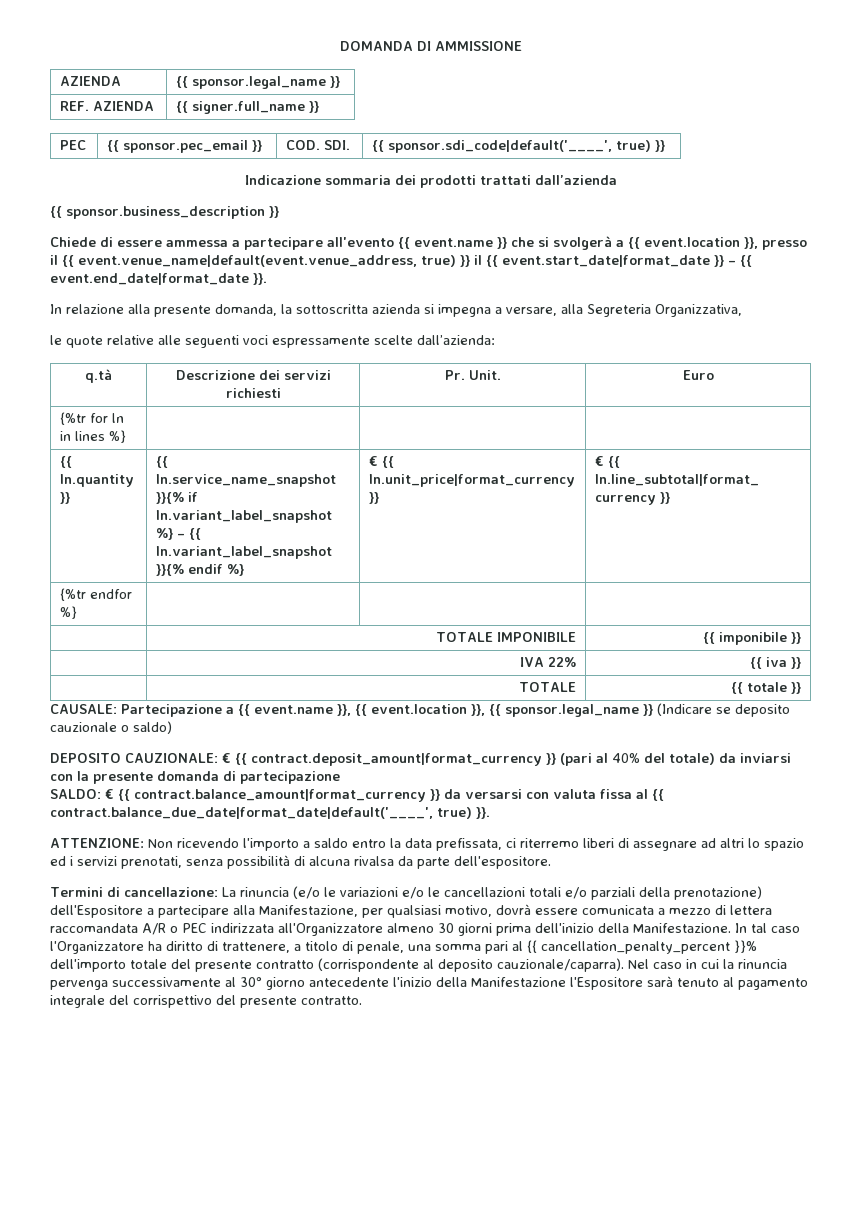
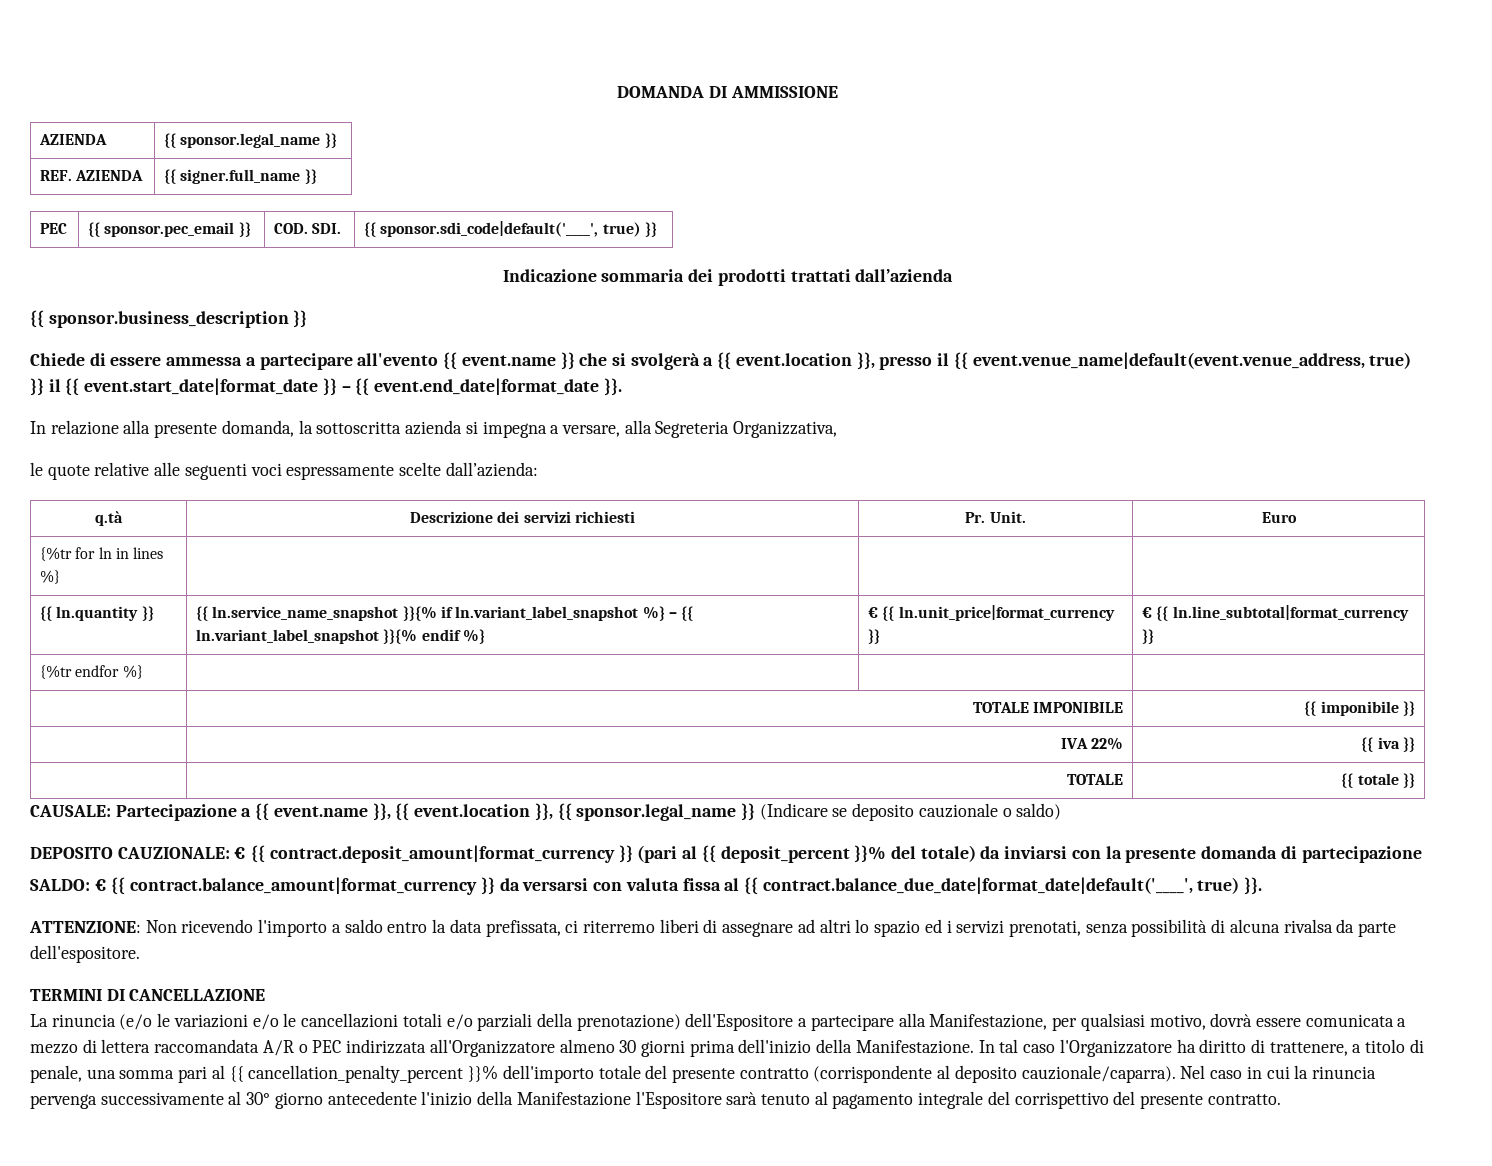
[612,753,640,763] 40% -> [701,845,887,863] {{ deposit_percent }}%
[50,887,218,897] Termini di cancellazione: -> [30,989,266,1001] TERMINI DI CANCELLAZIONE //

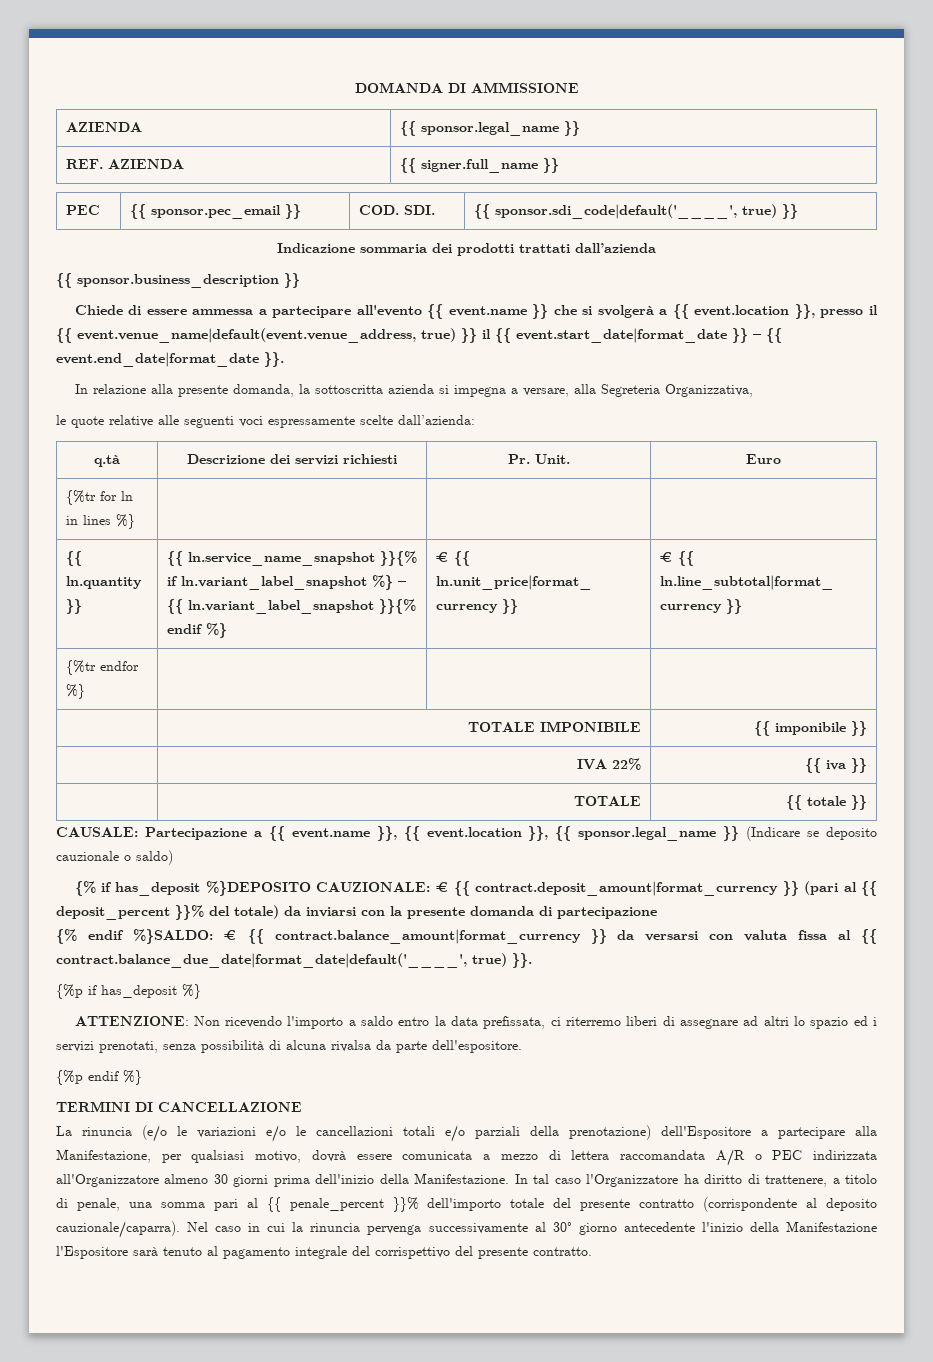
[30,847,113,859] DEPOSITO -> [74,881,311,896] {% if has_deposit %}DEPOSITO
[30,879,90,891] SALDO: -> [56,929,213,944] {% endif %}SALDO:
(1263, 886) none -> [56,984,201,999] // {%p if has_deposit %}
(140, 954) none -> [56,1070,142,1085] // {%p endif %}
[248,1065,464,1083] cancellation_penalty_percent -> [289,1198,384,1211] penale_percent

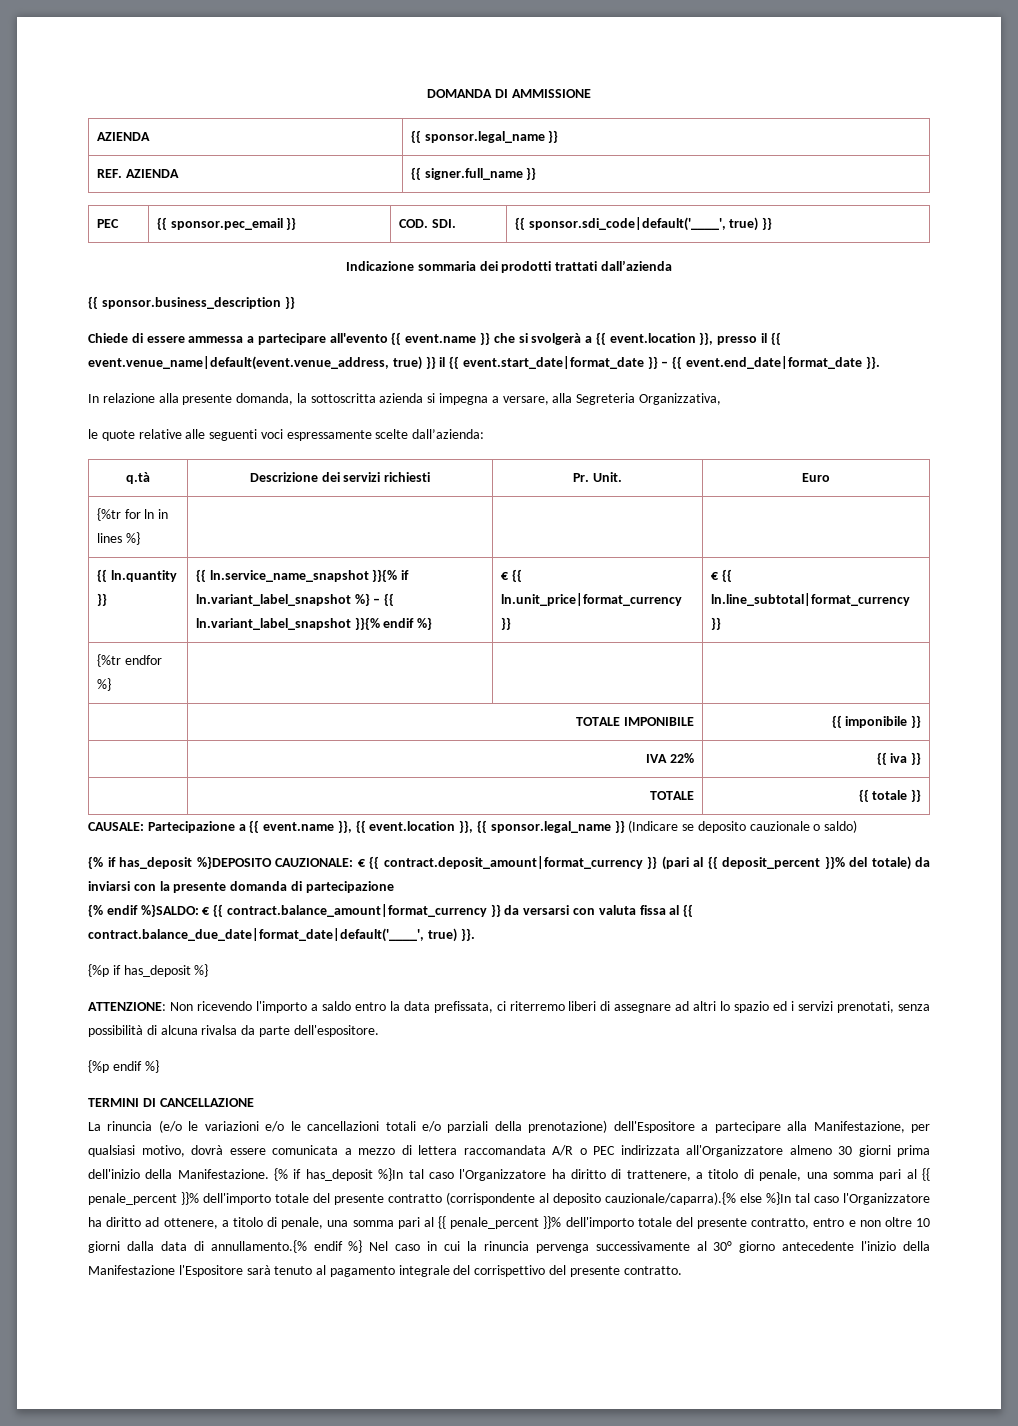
[514,1174,528,1184] In -> [274,1168,404,1181] {% if has_deposit %}In
[56,1221,180,1238] cauzionale/caparra). -> [605,1192,930,1205] [88,1216,930,1229] [88,1240,363,1253] cauzionale/caparra).{% else %}In tal caso l'Organizzatore ha diritto ad ottenere, a titolo di penale, una somma pari al {{ penale_percent }}% dell'importo totale del presente contratto, entro e non oltre 10 giorni dalla data di annullamento.{% endif %}

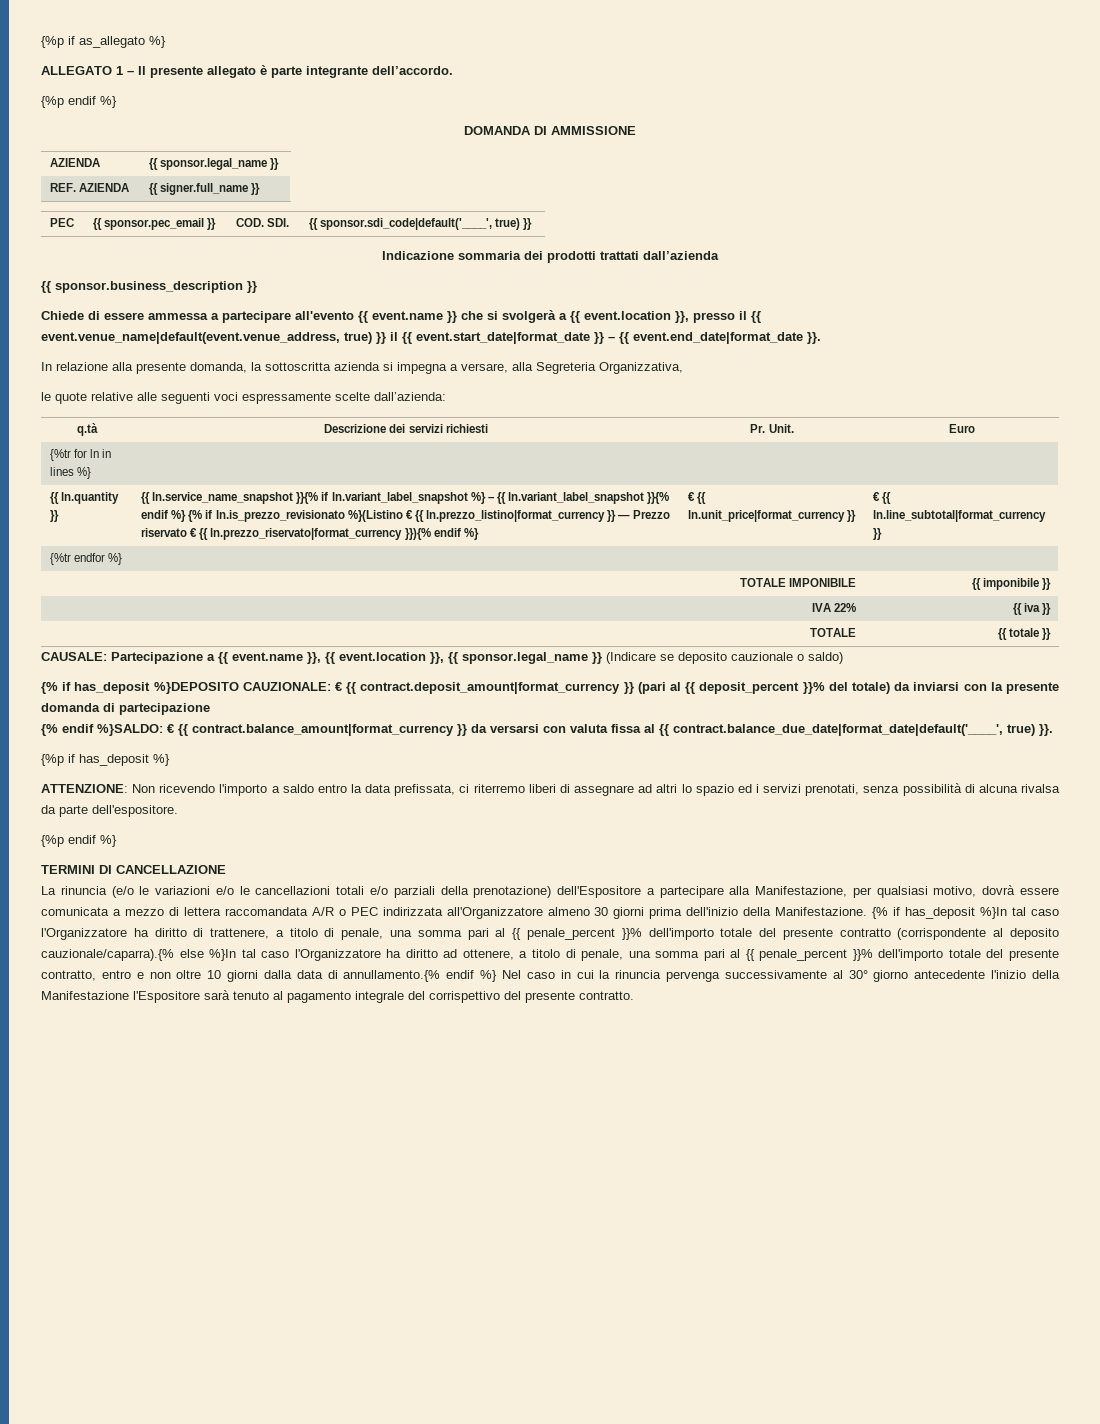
(427, 93) none -> [41,36,166,48] [41,65,453,78] [41,96,117,108] {%p if as_allegato %} // ALLEGATO 1 – Il presente allegato è parte integrante dell’accordo. // {%p endif %} //
(433, 623) none -> [188,510,671,522] [141,528,479,540] {% if ln.is_prezzo_revisionato %}(Listino € {{ ln.prezzo_listino|format_currency }} — Prezzo riservato € {{ ln.prezzo_riservato|format_currency }}){% endif %}

